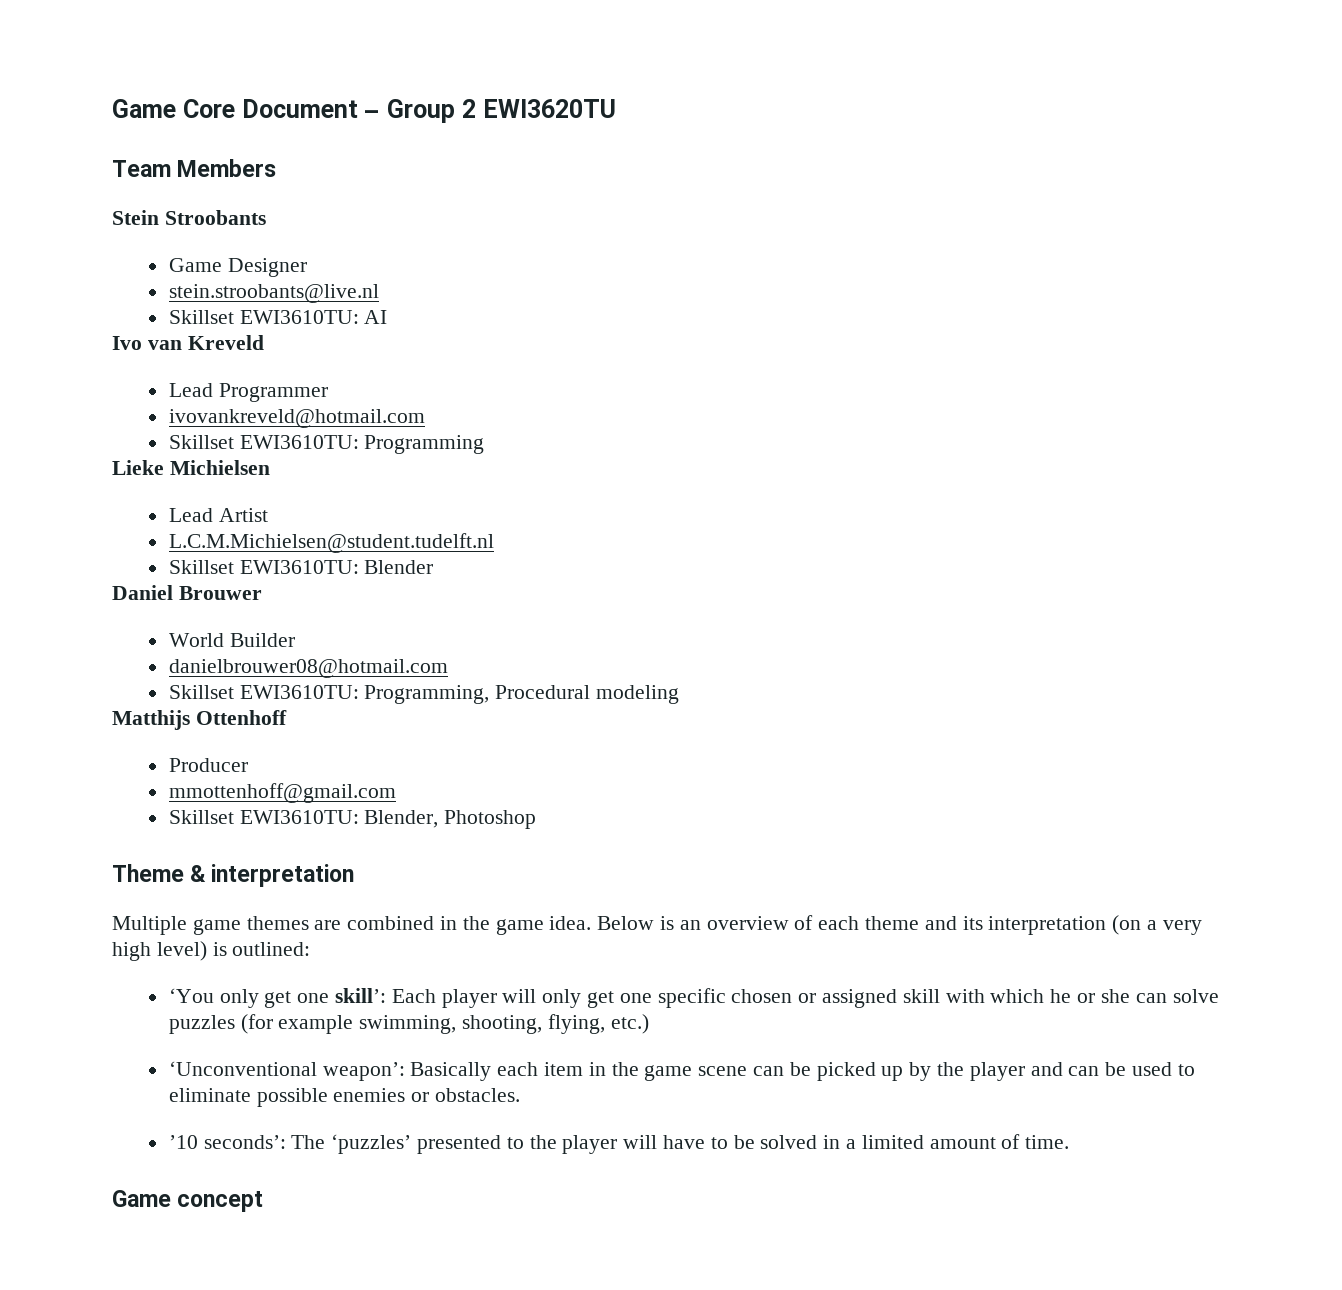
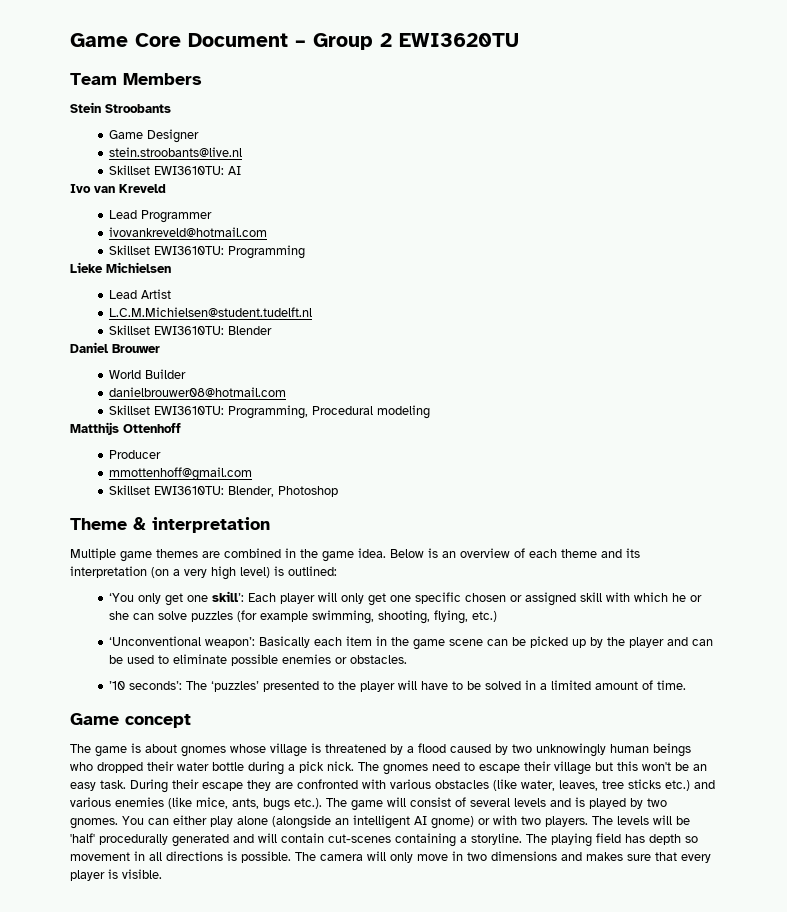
(264, 1201) none -> [70,743,691,757] [70,761,707,775] [70,779,715,793] [70,797,667,811] [70,815,690,829] [70,833,698,847] [70,851,711,863] [70,869,162,881] // The game is about gnomes whose village is threatened by a flood caused by two unknowingly human beings who dropped their water bottle during a pick nick. The gnomes need to escape their village but this won't be an easy task. During their escape they are confronted with various obstacles (like water, leaves, tree sticks etc.) and various enemies (like mice, ants, bugs etc.). The game will consist of several levels and is played by two gnomes. You can either play alone (alongside an intelligent AI gnome) or with two players. The levels will be 'half' procedurally generated and will contain cut-scenes containing a storyline. The playing field has depth so movement in all directions is possible. The camera will only move in two dimensions and makes sure that every player is visible.

